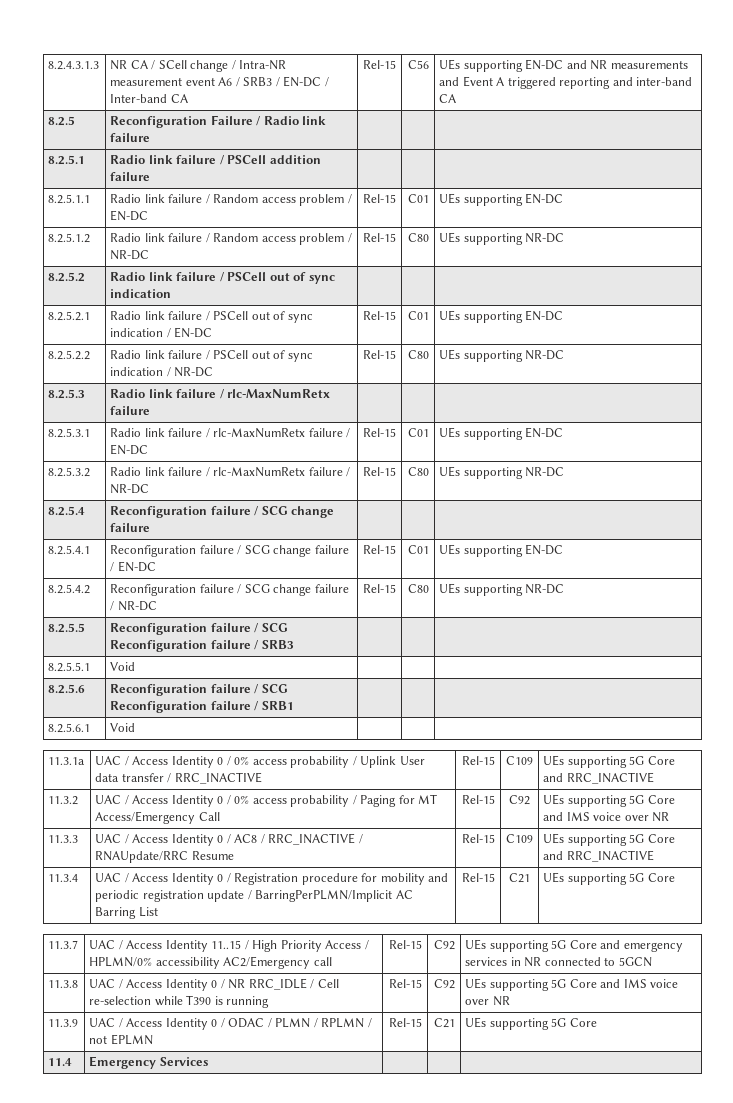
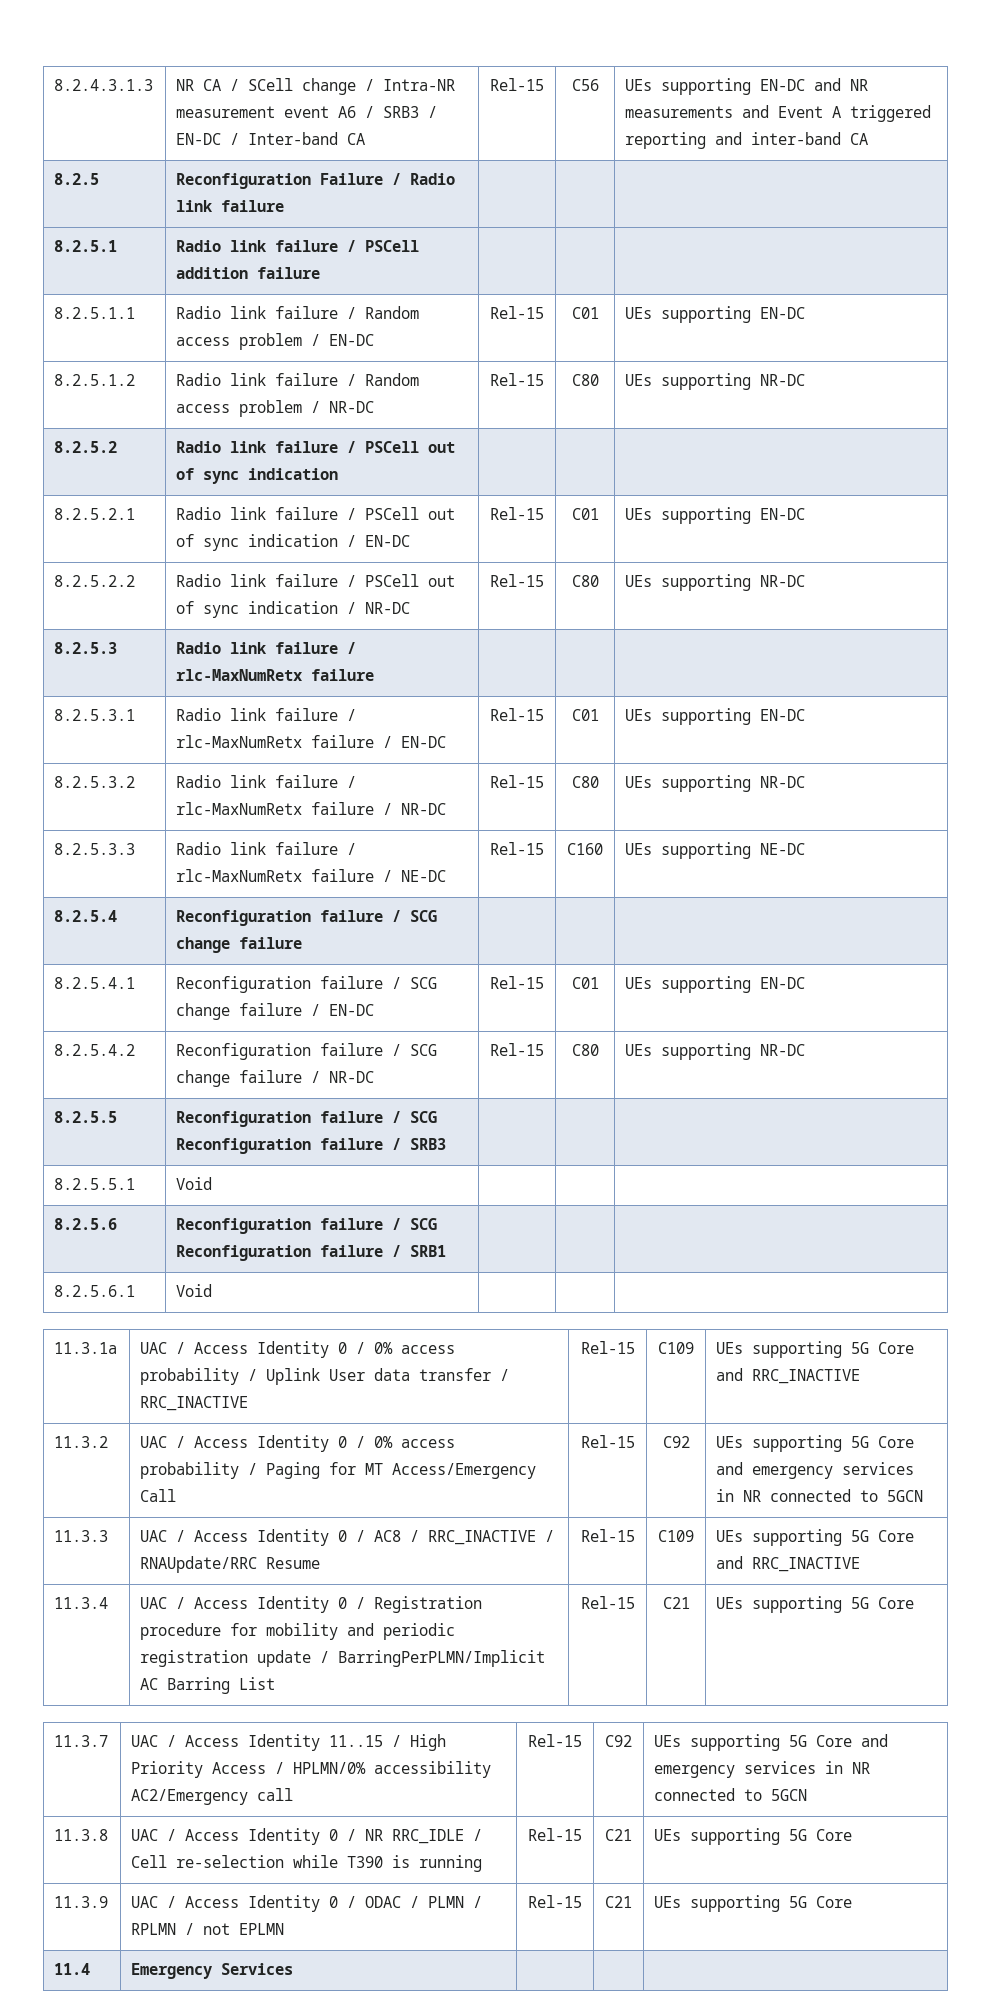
(565, 472) none -> [54,843,136,855] [176,842,357,855] [176,869,447,882] [490,842,544,855] [567,843,603,855] [625,842,806,859] // 8.2.5.3.3 | Radio link failure / rlc-MaxNumRetx failure / NE-DC | Rel-15 | C160 | UEs supporting NE-DC
[566,812,670,822] IMS voice over NR -> [752,1462,915,1479] [716,1489,924,1502] emergency services in NR connected to 5GCN
[433,979,455,989] [465,978,679,991] [465,996,510,1006] C92 | UEs supporting 5G Core and IMS voice over NR -> [605,1829,632,1841] [654,1828,853,1845] C21 | UEs supporting 5G Core

